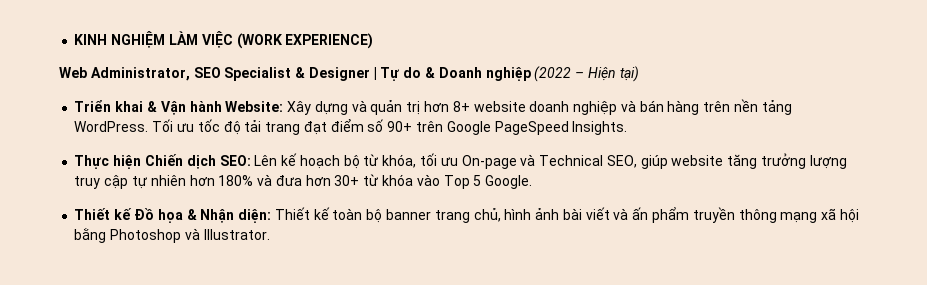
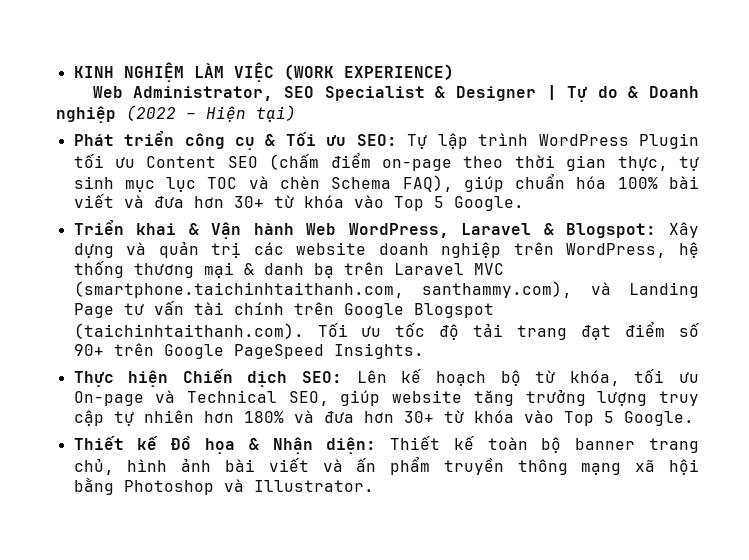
(639, 74) none -> [73,131,699,150] [73,152,699,171] [73,173,699,192] [73,194,524,211] // Phát triển công cụ & Tối ưu SEO: Tự lập trình WordPress Plugin tối ưu Content SEO (chấm điểm on-page theo thời gian thực, tự sinh mục lục TOC và chèn Schema FAQ), giúp chuẩn hóa 100% bài viết và đưa hơn 30+ từ khóa vào Top 5 Google.
[225,101,284,112] Website: -> [306,223,657,238] Web WordPress, Laravel & Blogspot:
[423,101,470,112] hơn 8+ -> [253,242,284,255] các
[620,99,792,115] [74,121,149,132] và bán hàng trên nền tảng WordPress. -> [513,242,699,258] [73,261,504,278] [73,281,699,298] [73,301,494,318] [73,323,304,339] trên WordPress, hệ thống thương mại & danh bạ trên Laravel MVC (smartphone.taichinhtaithanh.com, santhammy.com), và Landing Page tư vấn tài chính trên Google Blogspot (taichinhtaithanh.com).

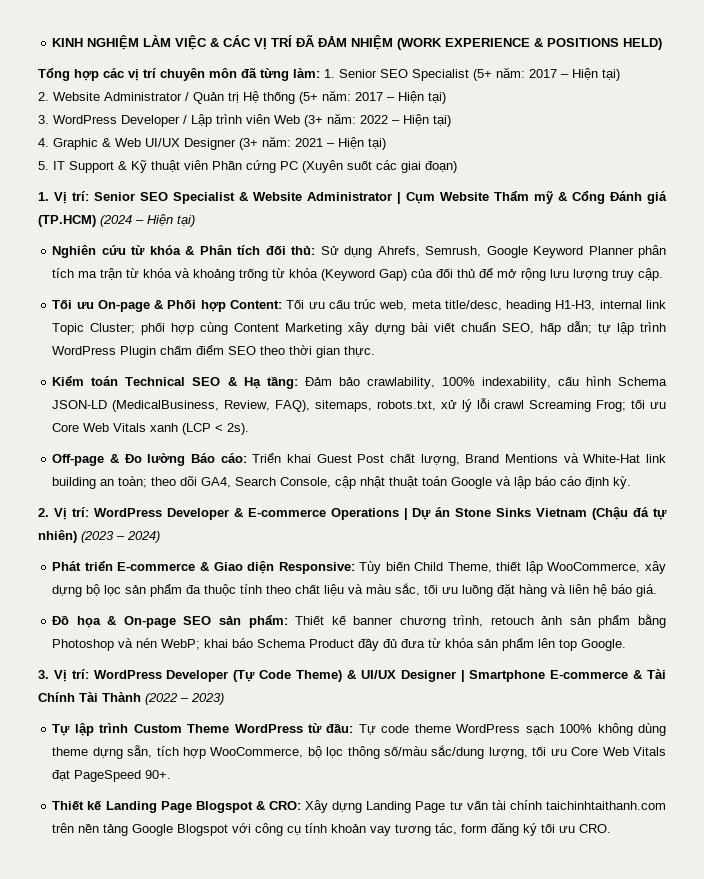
[283,64,454,80] [92,85,699,102] [56,105,296,123] [73,131,699,150] [73,152,699,171] [73,173,699,192] [73,194,524,211] [73,220,699,239] [73,241,699,258] [73,261,504,278] [73,281,611,298] (WORK EXPERIENCE) // Web Administrator, SEO Specialist & Designer | Tự do & Doanh nghiệp (2022 – Hiện tại) // Phát triển công cụ & Tối ưu SEO: Tự lập trình WordPress Plugin tối ưu Content SEO (chấm điểm on-page theo thời gian thực, tự sinh mục lục TOC và chèn Schema FAQ), giúp chuẩn hóa 100% bài viết và đưa hơn 30+ từ khóa vào Top 5 Google. // Triển khai & Vận hành Web WordPress, Laravel & Blogspot: Xây dựng và quản trị các website doanh nghiệp trên WordPress, hệ thống thương mại & danh bạ trên Laravel MVC (smartphone.taichinhtaithanh.com, santhammy.com), và -> [210,35,663,50] [38,67,620,81] [38,90,446,104] [38,113,451,127] [38,136,386,150] [38,160,457,173] [38,190,667,204] [38,214,195,227] [52,245,666,258] [52,268,664,281] [52,299,666,312] [52,321,667,335] [52,345,376,358] [52,375,667,389] [52,398,666,412] [52,423,250,435] [52,453,666,466] [52,476,632,489] [38,507,667,520] [38,530,160,543] [52,560,666,574] [52,583,658,597] [52,614,666,628] [52,638,627,651] [38,669,666,682] [38,692,224,705] [52,723,666,736] [52,745,667,759] [52,770,172,782] [52,800,363,813] & CÁC VỊ TRÍ ĐÃ ĐẢM NHIỆM (WORK EXPERIENCE & POSITIONS HELD) // Tổng hợp các vị trí chuyên môn đã từng làm: 1. Senior SEO Specialist (5+ năm: 2017 – Hiện tại) // 2. Website Administrator / Quản trị Hệ thống (5+ năm: 2017 – Hiện tại) // 3. WordPress Developer / Lập trình viên Web (3+ năm: 2022 – Hiện tại) // 4. Graphic & Web UI/UX Designer (3+ năm: 2021 – Hiện tại) // 5. IT Support & Kỹ thuật viên Phần cứng PC (Xuyên suốt các giai đoạn) // 1. Vị trí: Senior SEO Specialist & Website Administrator | Cụm Website Thẩm mỹ & Cổng Đánh giá (TP.HCM) (2024 – Hiện tại) // Nghiên cứu từ khóa & Phân tích đối thủ: Sử dụng Ahrefs, Semrush, Google Keyword Planner phân tích ma trận từ khóa và khoảng trống từ khóa (Keyword Gap) của đối thủ để mở rộng lưu lượng truy cập. // Tối ưu On-page & Phối hợp Content: Tối ưu cấu trúc web, meta title/desc, heading H1-H3, internal link Topic Cluster; phối hợp cùng Content Marketing xây dựng bài viết chuẩn SEO, hấp dẫn; tự lập trình WordPress Plugin chấm điểm SEO theo thời gian thực. // Kiểm toán Technical SEO & Hạ tầng: Đảm bảo crawlability, 100% indexability, cấu hình Schema JSON-LD (MedicalBusiness, Review, FAQ), sitemaps, robots.txt, xử lý lỗi crawl Screaming Frog; tối ưu Core Web Vitals xanh (LCP < 2s). // Off-page & Đo lường Báo cáo: Triển khai Guest Post chất lượng, Brand Mentions và White-Hat link building an toàn; theo dõi GA4, Search Console, cập nhật thuật toán Google và lập báo cáo định kỳ. // 2. Vị trí: WordPress Developer & E-commerce Operations | Dự án Stone Sinks Vietnam (Chậu đá tự nhiên) (2023 – 2024) // Phát triển E-commerce & Giao diện Responsive: Tùy biến Child Theme, thiết lập WooCommerce, xây dựng bộ lọc sản phẩm đa thuộc tính theo chất liệu và màu sắc, tối ưu luồng đặt hàng và liên hệ báo giá. // Đồ họa & On-page SEO sản phẩm: Thiết kế banner chương trình, retouch ảnh sản phẩm bằng Photoshop và nén WebP; khai báo Schema Product đầy đủ đưa từ khóa sản phẩm lên top Google. // 3. Vị trí: WordPress Developer (Tự Code Theme) & UI/UX Designer | Smartphone E-commerce & Tài Chính Tài Thành (2022 – 2023) // Tự lập trình Custom Theme WordPress từ đầu: Tự code theme WordPress sạch 100% không dùng theme dựng sẵn, tích hợp WooCommerce, bộ lọc thông số/màu sắc/dung lượng, tối ưu Core Web Vitals đạt PageSpeed 90+. // Thiết kế Landing Page Blogspot & CRO: Xây dựng
[293,302,494,318] [73,321,699,340] [73,343,424,359] [73,369,699,387] [73,389,699,406] [73,410,694,426] [73,436,699,454] [73,456,699,475] [73,477,374,495] trên Google Blogspot (taichinhtaithanh.com). Tối ưu tốc độ tải trang đạt điểm số 90+ trên Google PageSpeed Insights. // Thực hiện Chiến dịch SEO: Lên kế hoạch bộ từ khóa, tối ưu On-page và Technical SEO, giúp website tăng trưởng lượng truy cập tự nhiên hơn 180% và đưa hơn 30+ từ khóa vào Top 5 Google. // Thiết kế Đồ họa & Nhận diện: Thiết kế toàn bộ banner trang chủ, hình ảnh bài viết và ấn phẩm truyền thông mạng xã hội bằng Photoshop và Illustrator. -> [546,801,667,810] [52,822,612,836] taichinhtaithanh.com trên nền tảng Google Blogspot với công cụ tính khoản vay tương tác, form đăng ký tối ưu CRO.

